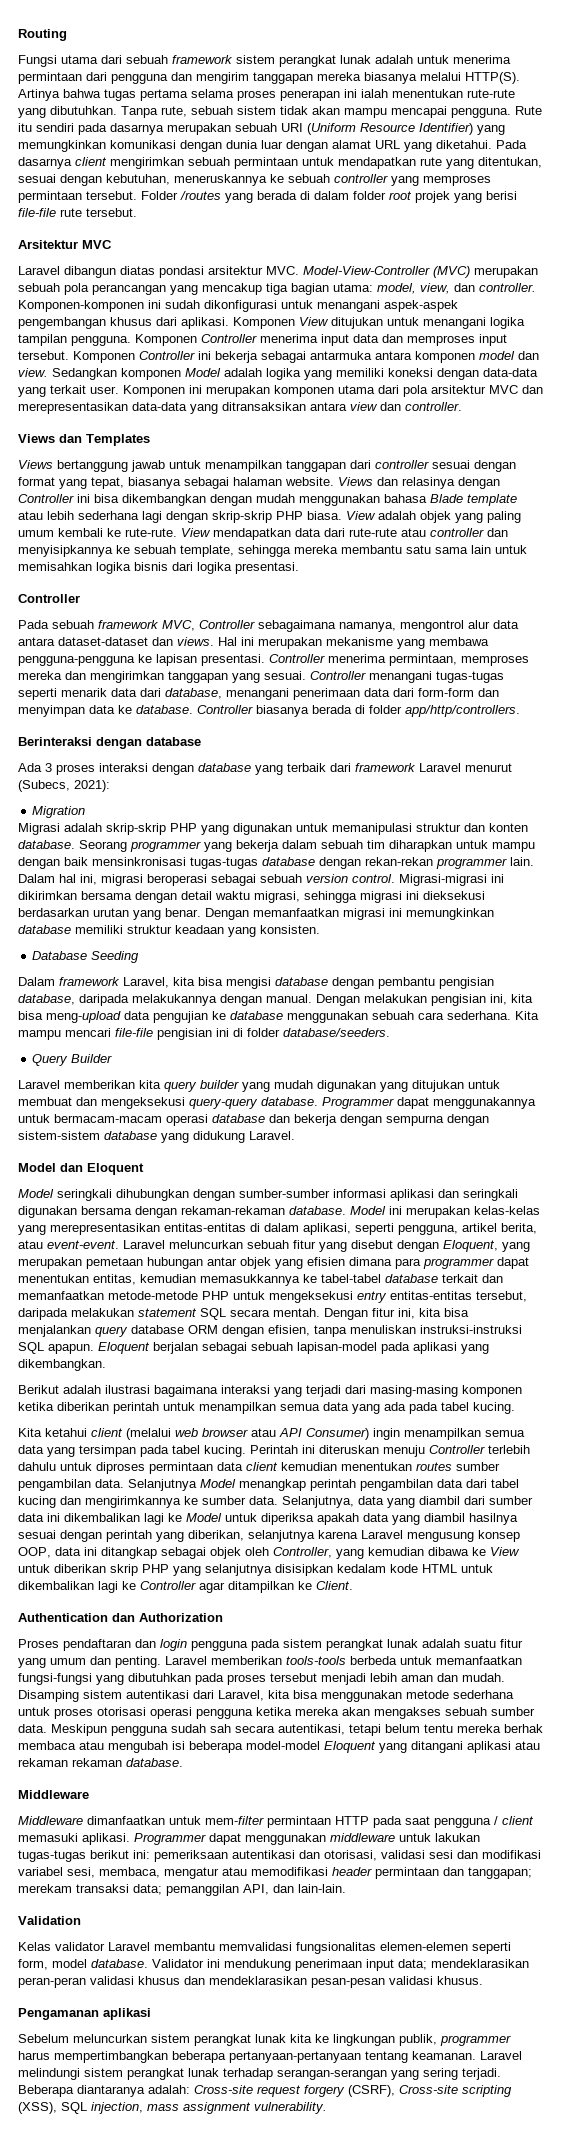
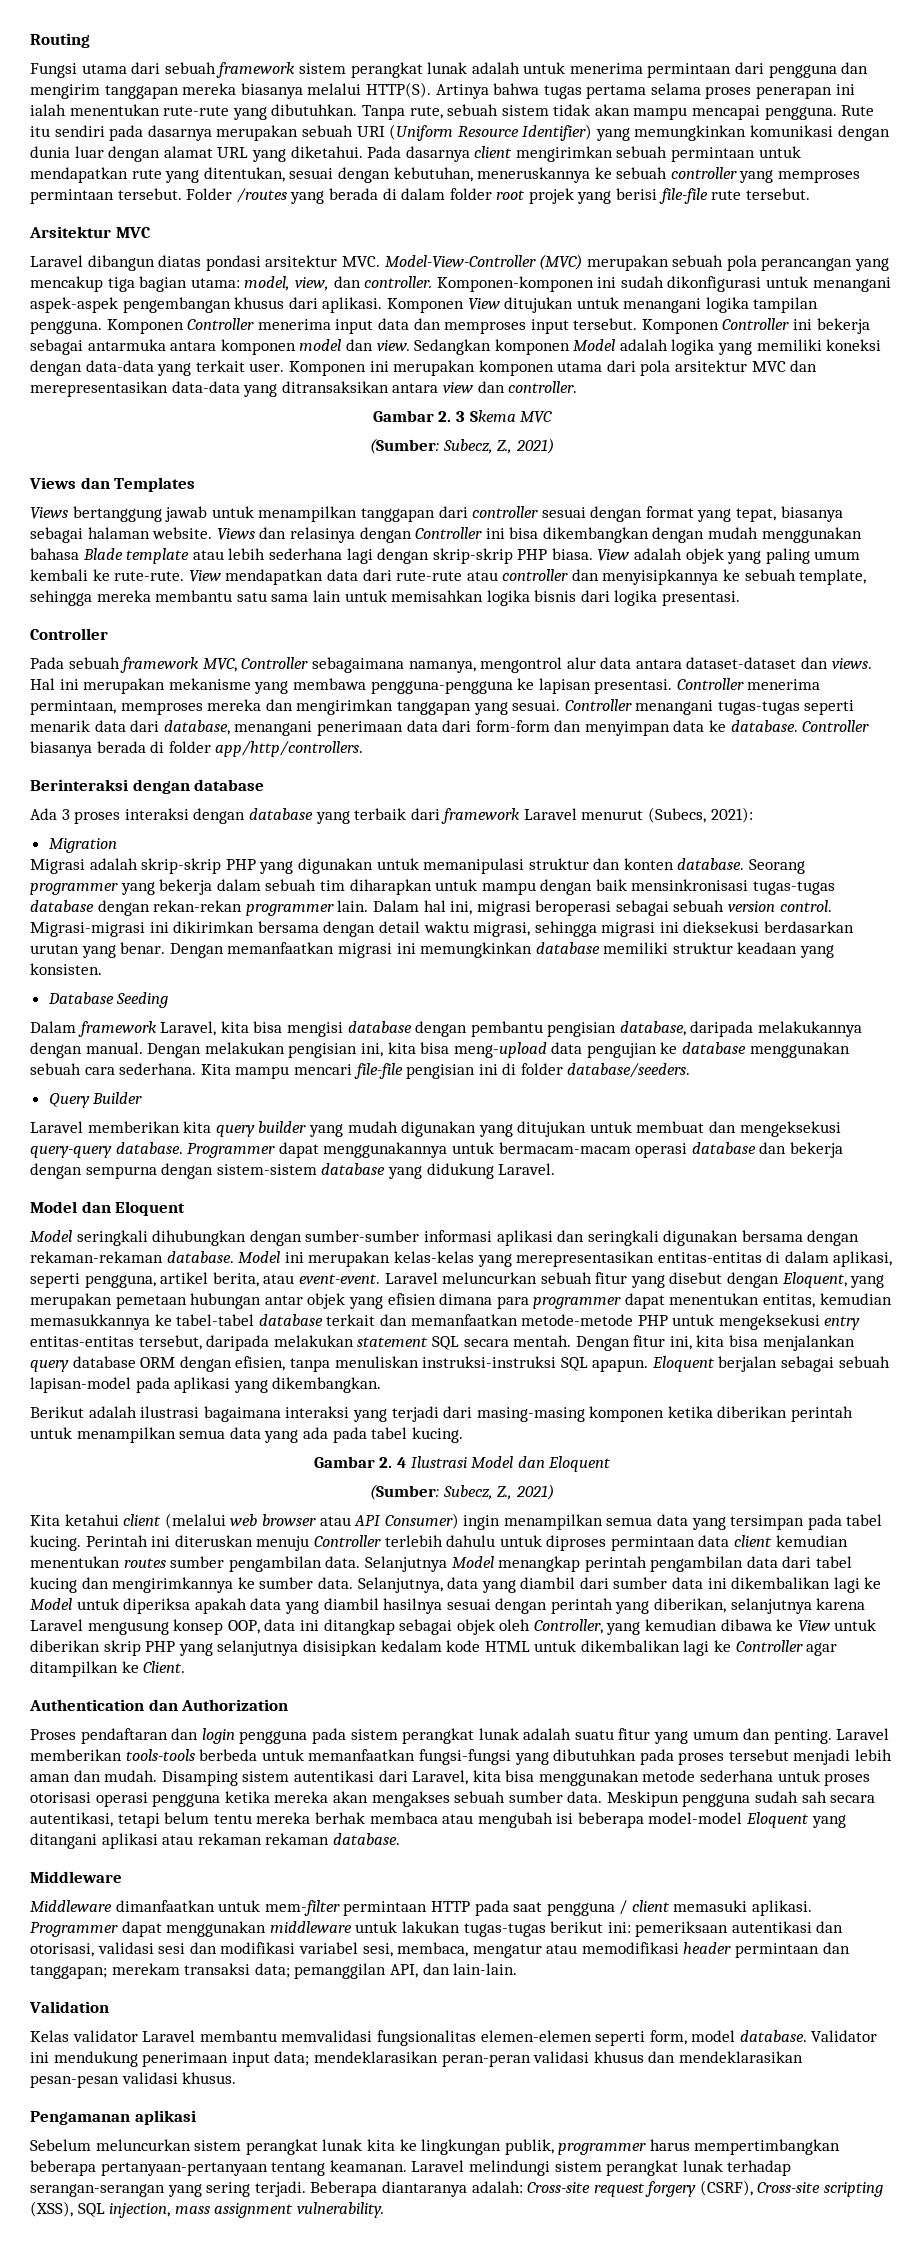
(462, 406) none -> [372,410,553,423] [370,438,554,454] // Gambar 2. 3 Skema MVC // (Sumber: Subecz, Z., 2021)
(515, 1408) none -> [313,1456,612,1472] [370,1484,554,1500] // Gambar 2. 4 Ilustrasi Model dan Eloquent // (Sumber: Subecz, Z., 2021)

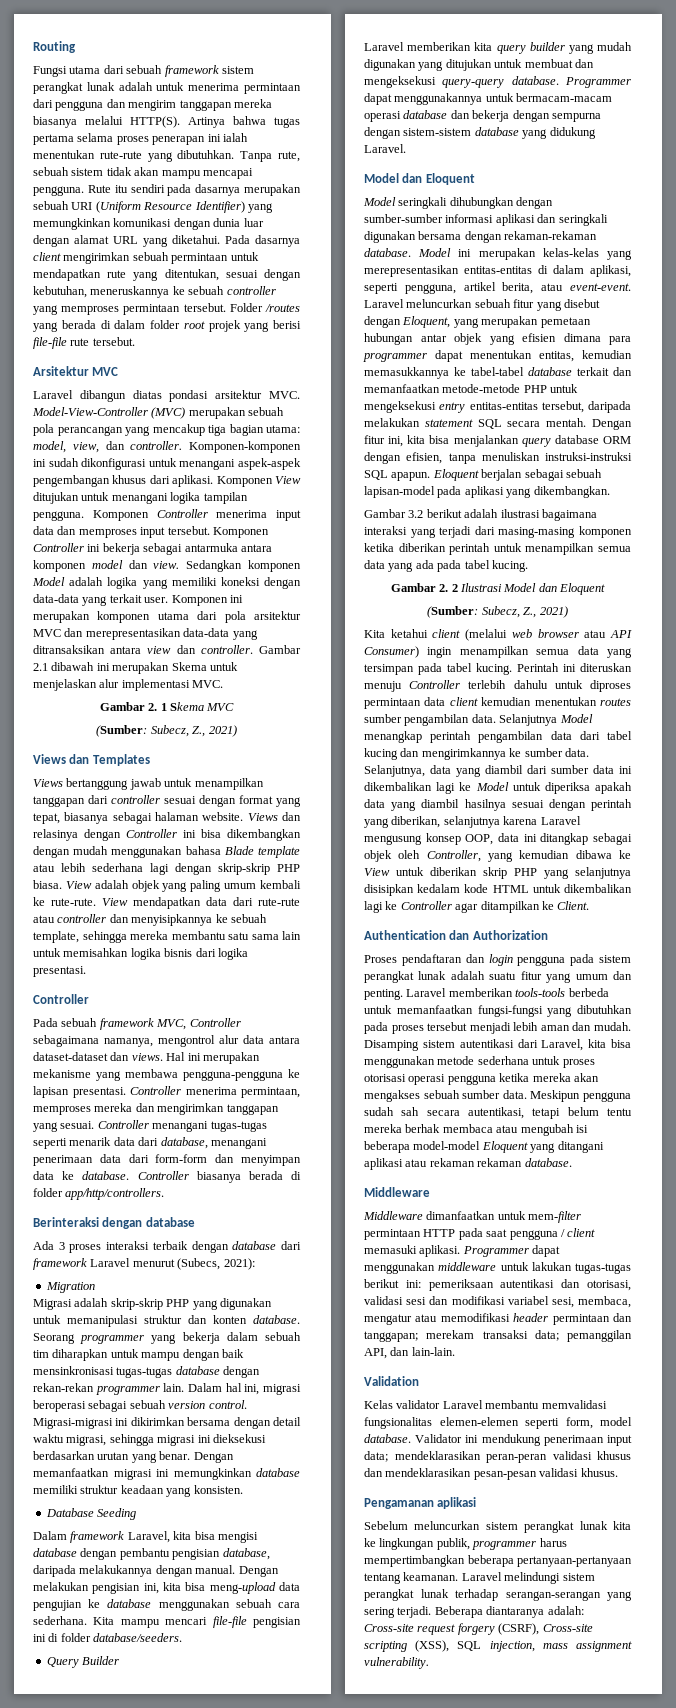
[372,410,465,422] // Gambar 2. 3 -> [259,645,301,654] [33,662,238,674] [33,679,224,691] [99,702,167,711] Gambar 2.1 dibawah ini merupakan Skema untuk menjelaskan alur implementasi MVC. // Gambar 2. 1
[193,808,407,824] dengan database yang terbaik -> [152,1241,277,1253] terbaik dengan database
[30,1406,84,1418] Berikut -> [364,509,462,518] Gambar 3.2 berikut
[396,1457,406,1468] 4 -> [451,584,458,592] 2

